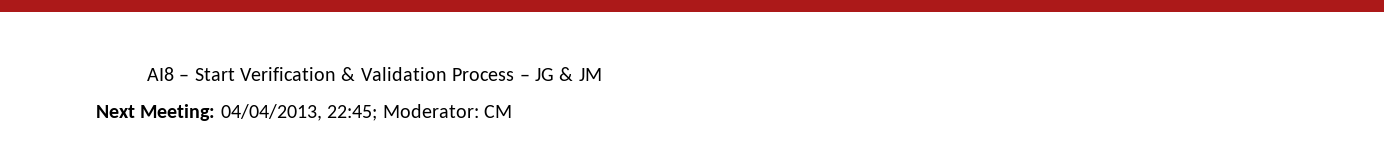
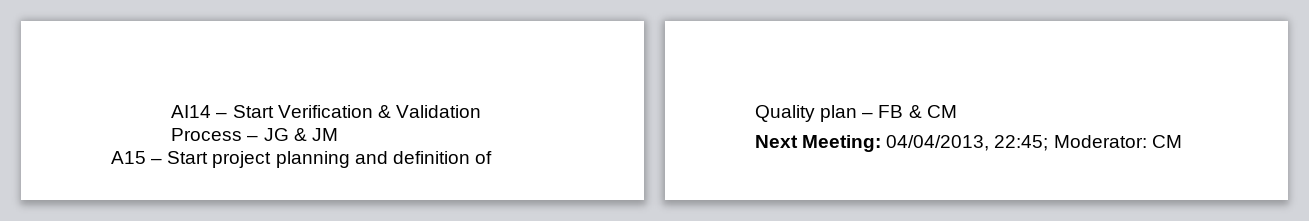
[146,67,174,81] AI8 -> [171,105,212,118] AI14
(602, 74) none -> [111,151,492,168] [755,105,957,122] // A15 – Start project planning and definition of Quality plan – FB & CM

